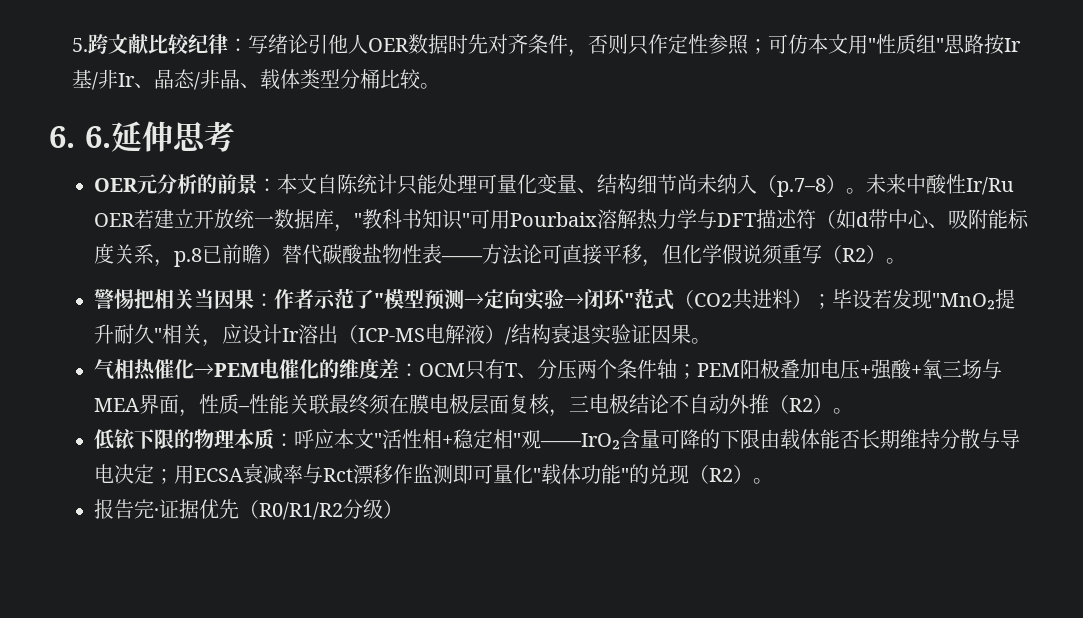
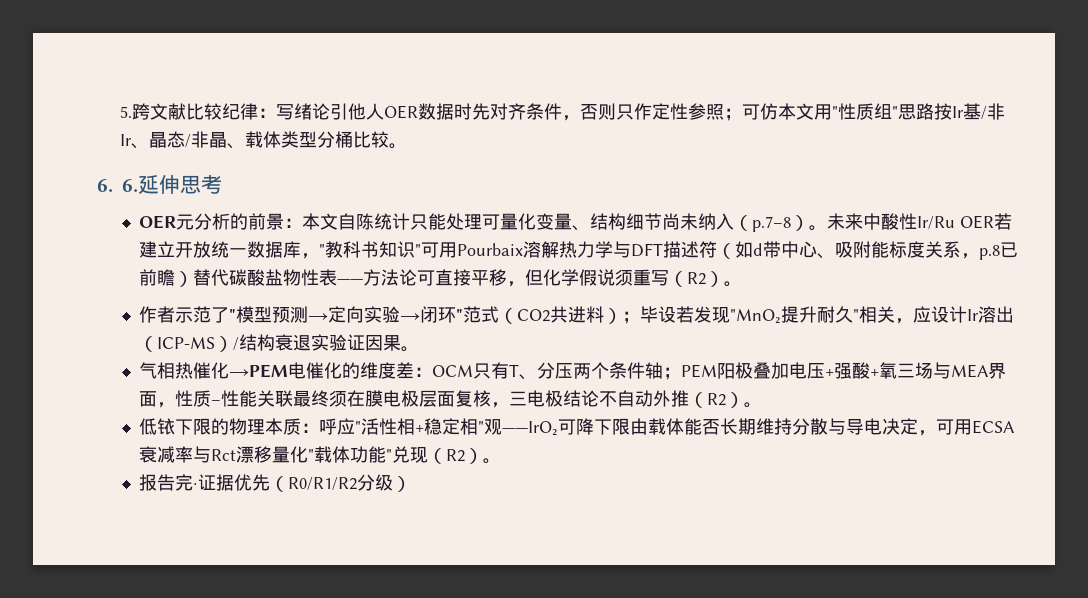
[94,289,275,309] 警惕把相关当因果： -> (743, 284) none
[425,324,486,344] 电解液 -> (216, 343) none
[334,429,375,449] 本文 -> (356, 426) none
[620,429,721,449] 含量可降的 -> [558,418,595,435] 可降
[154,469,175,484] ； -> [918,419,955,436] ，可
[393,464,494,484] 作监测即可 -> (273, 454) none
[629,464,650,484] 的 -> (393, 455) none

